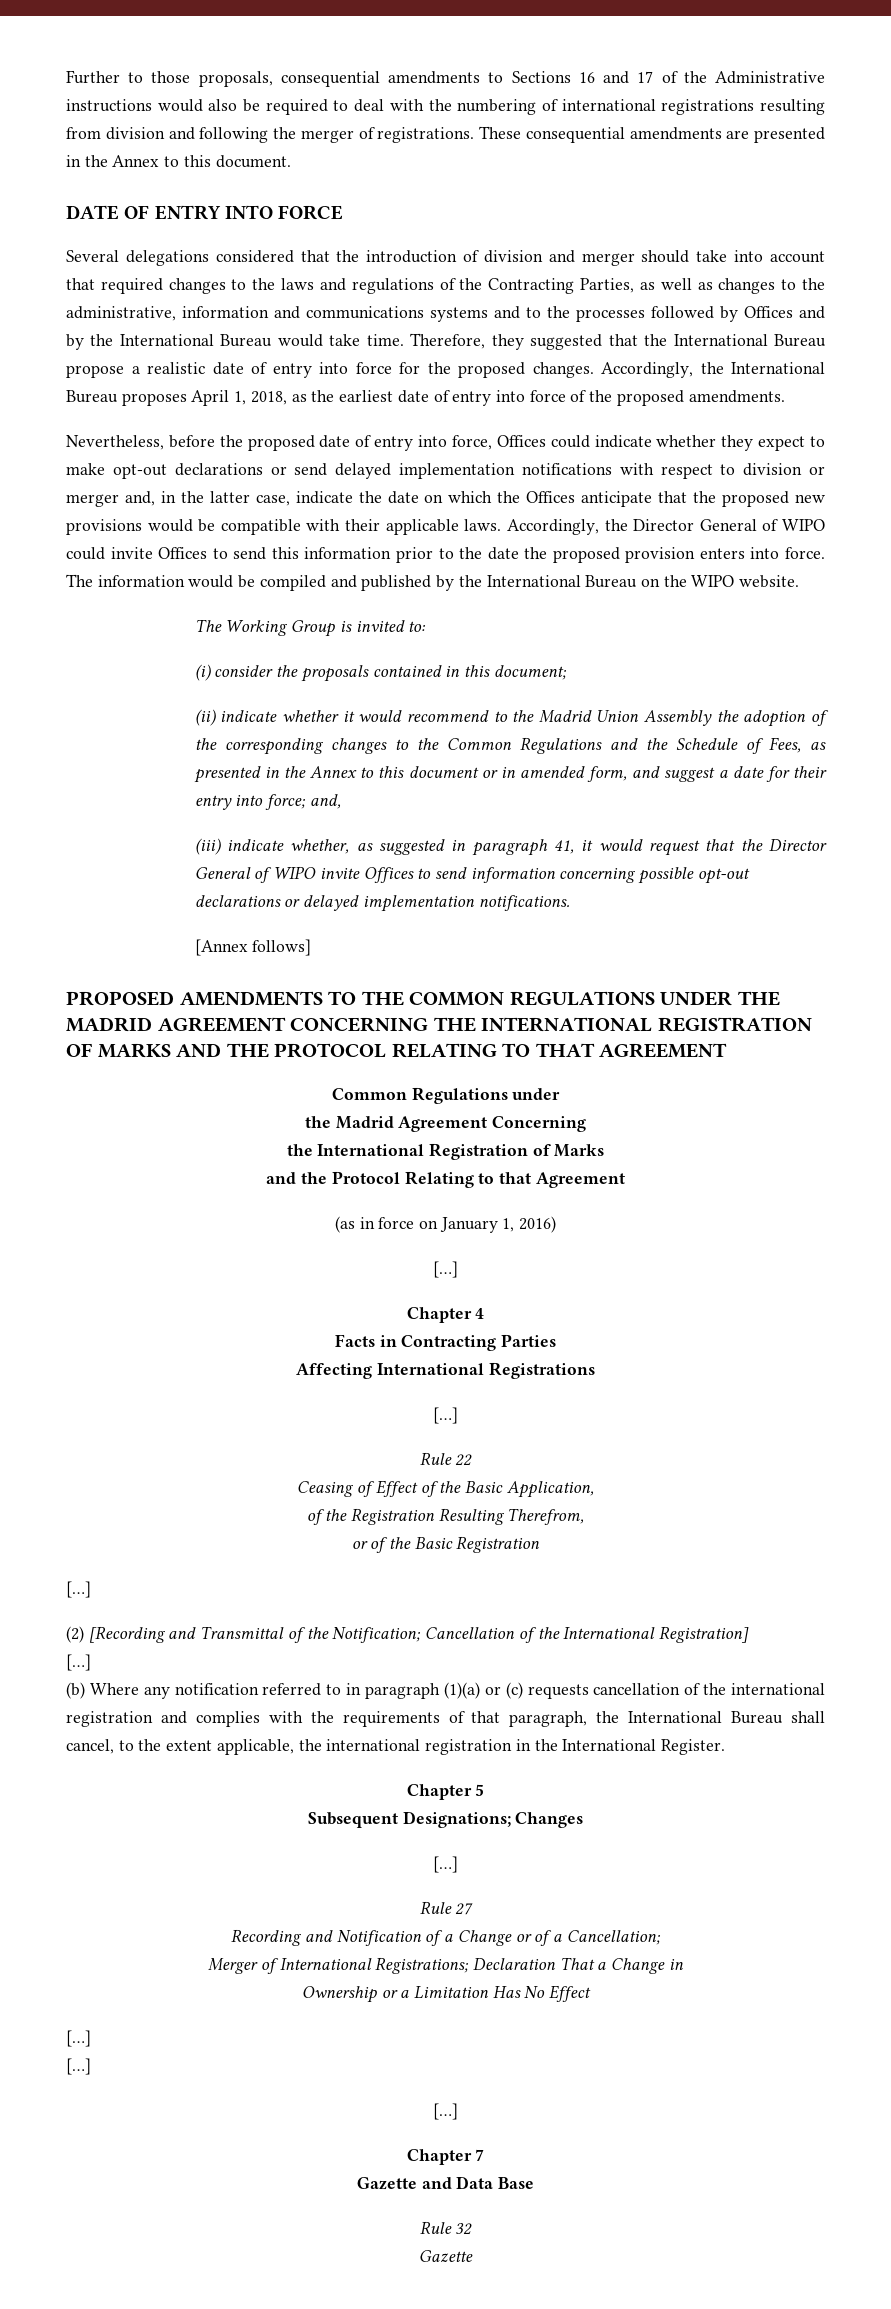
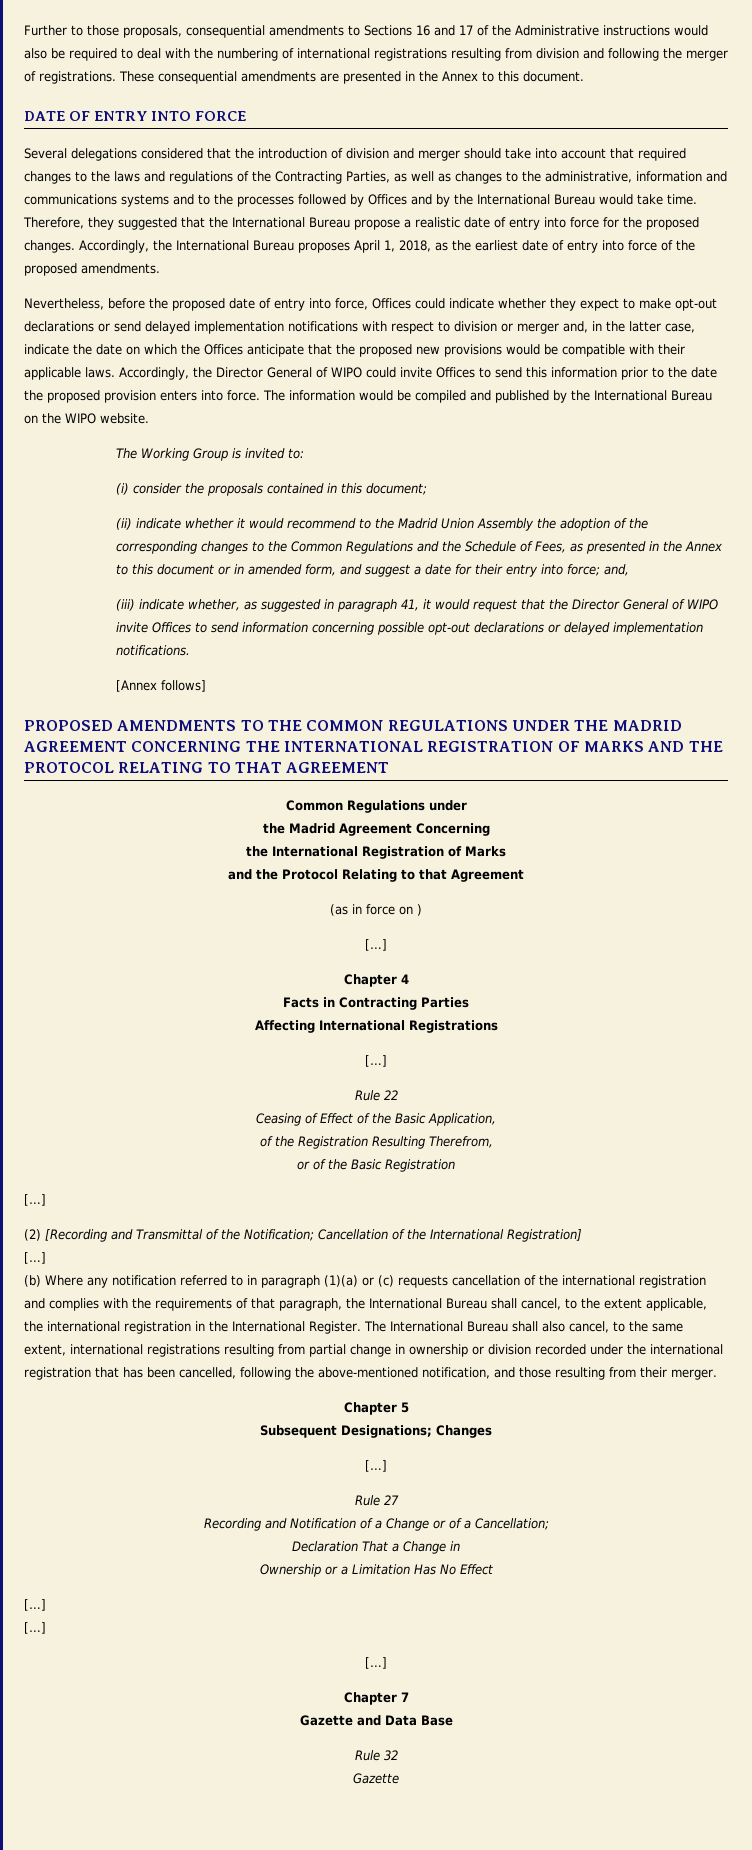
[439,1216,557,1233] January 1, 2016) -> [417,904,422,916] )
(725, 1747) none -> [363,1321,683,1333] [24,1344,723,1357] [24,1367,717,1380] The International Bureau shall also cancel, to the same extent, international registrations resulting from partial change in ownership or division recorded under the international registration that has been cancelled, following the above-mentioned notification, and those resulting from their merger.
[208,1957,470,1974] Merger of International Registrations; -> (549, 1524) none

